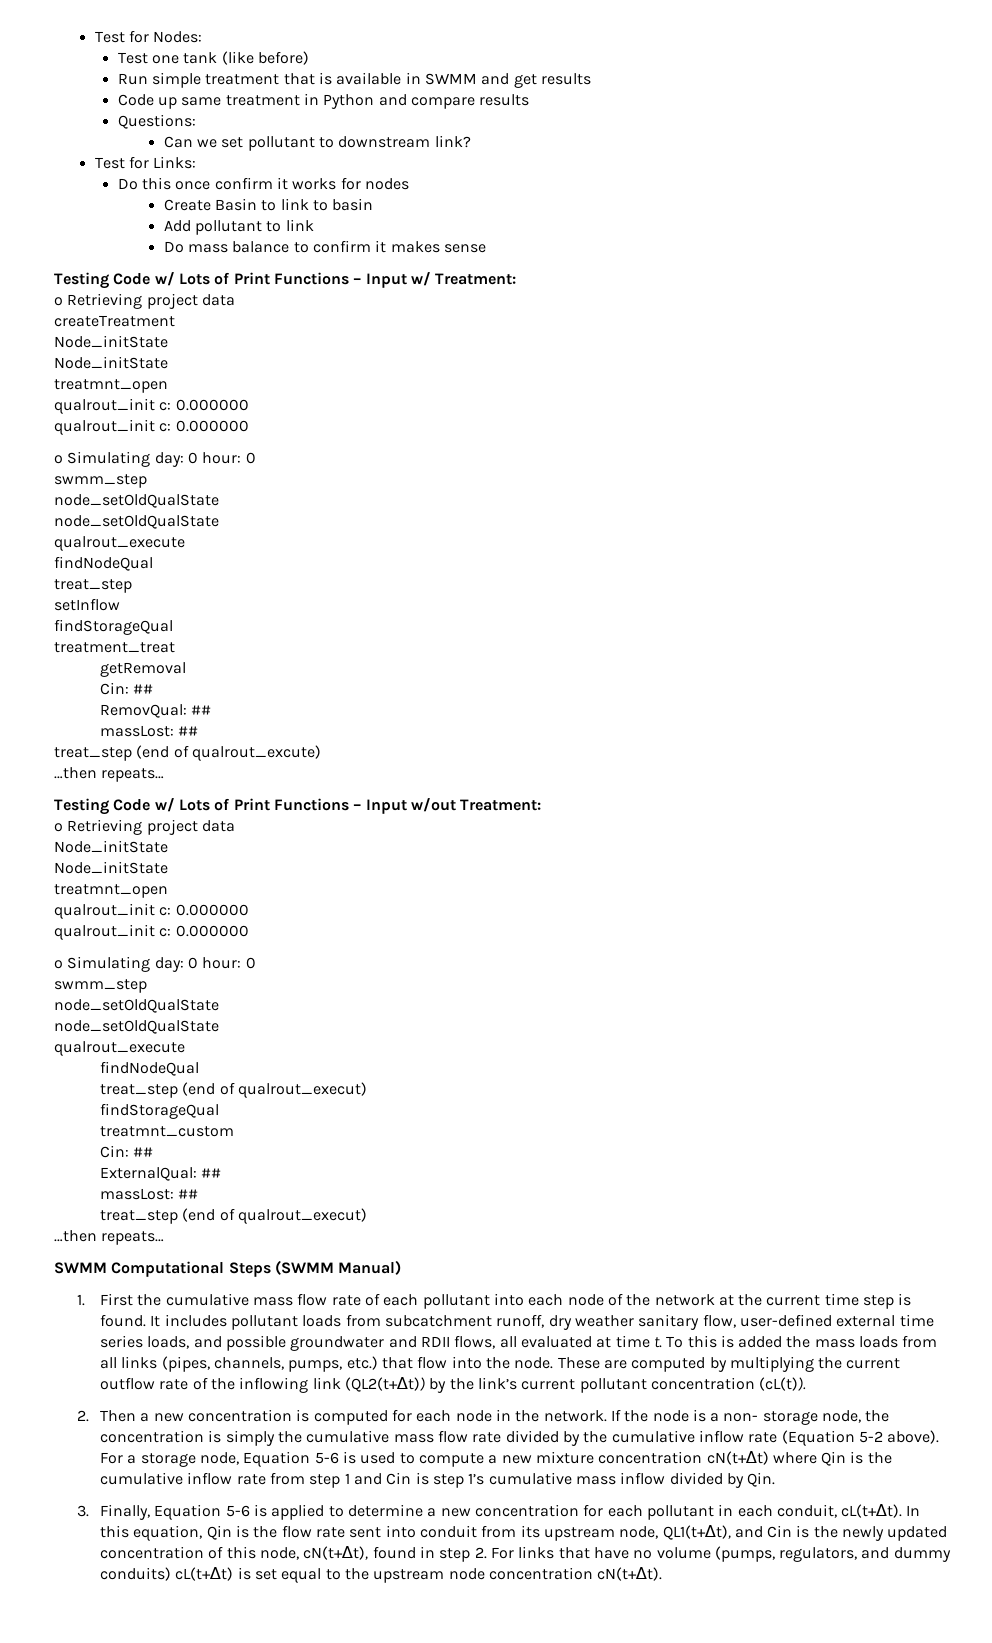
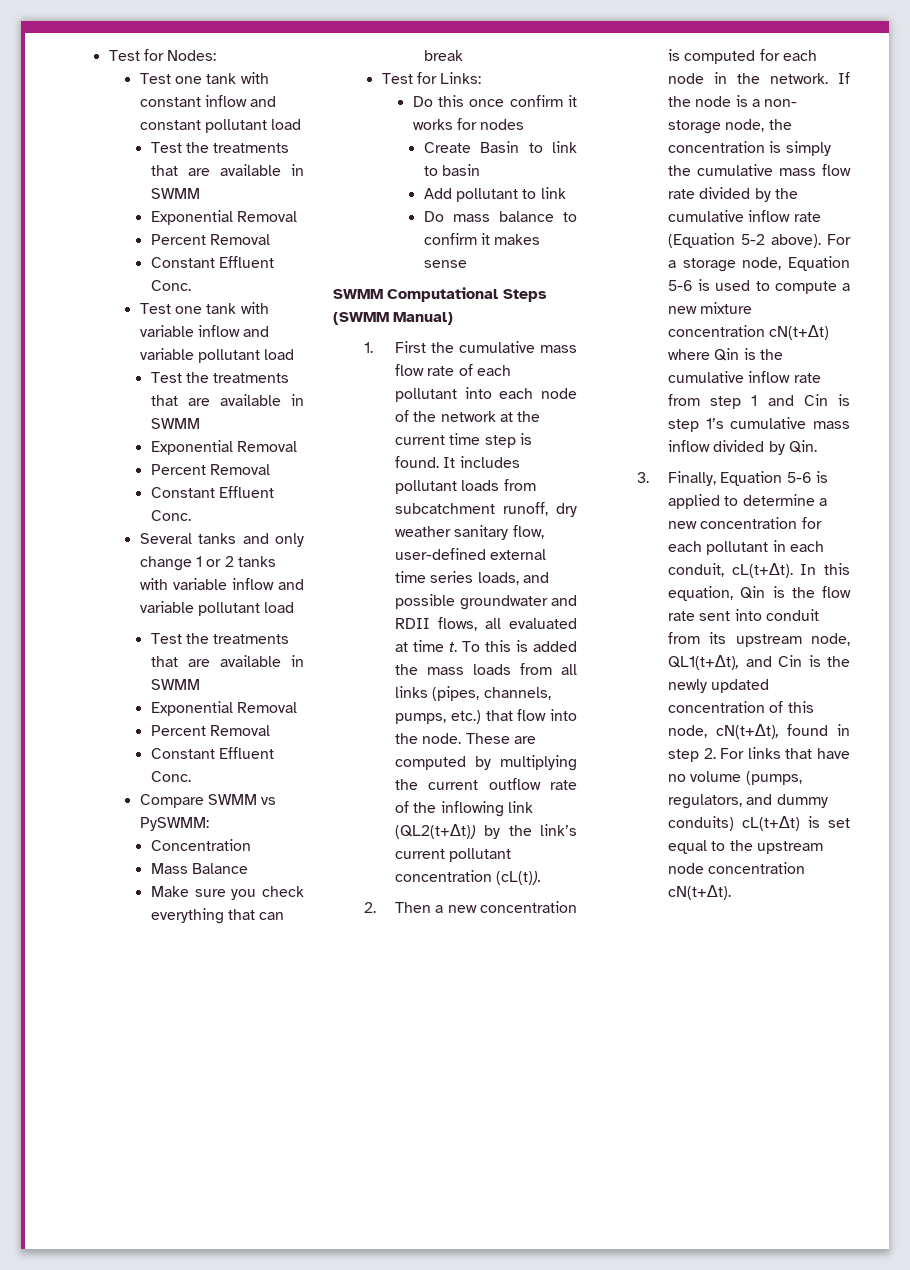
[221,51,309,65] [117,72,591,88] [117,93,530,109] [117,114,196,129] [163,135,471,151] (like before) // Run simple treatment that is available in SWMM and get results // Code up same treatment in Python and compare results // Questions: // Can we set pollutant to downstream link? -> [240,72,269,84] [139,95,277,107] [139,119,302,133] [150,142,290,153] [150,164,304,176] [150,188,200,199] [150,210,298,225] [150,234,271,245] [150,256,275,268] [150,280,191,291] [139,302,269,314] [139,325,270,337] [139,348,295,363] [150,372,290,383] [150,394,304,406] [150,418,200,429] [150,440,298,455] [150,464,271,475] [150,486,275,498] [150,510,191,521] [139,533,304,547] [139,556,276,571] [139,578,304,590] [139,601,295,616] [150,633,290,644] [150,655,304,667] [150,679,200,690] [150,701,298,716] [150,725,271,736] [150,747,275,759] [150,771,191,782] [139,794,277,808] [139,817,209,831] [150,839,251,851] [150,863,249,874] [150,886,304,900] [150,908,285,924] [423,50,463,61] with constant inflow and constant pollutant load // Test the treatments that are available in SWMM // Exponential Removal // Percent Removal // Constant Effluent Conc. // Test one tank with variable inflow and variable pollutant load // Test the treatments that are available in SWMM // Exponential Removal // Percent Removal // Constant Effluent Conc. // Several tanks and only change 1 or 2 tanks with variable inflow and variable pollutant load // Test the treatments that are available in SWMM // Exponential Removal // Percent Removal // Constant Effluent Conc. // Compare SWMM vs PySWMM: // Concentration // Mass Balance // Make sure you check everything that can break
[54,272,517,289] [54,293,235,309] [54,315,175,327] [54,335,168,348] [54,356,168,369] [54,379,168,393] [54,398,249,414] [54,419,249,435] [54,451,256,467] [54,474,147,488] [54,494,219,508] [54,515,219,529] [54,536,185,551] [54,556,153,571] [54,579,132,593] [54,598,120,611] [54,619,173,635] [54,642,175,653] [100,662,187,677] [100,682,154,695] [100,704,212,718] [100,725,199,737] [54,745,321,761] [54,767,165,782] [54,798,542,815] [54,819,235,835] [54,840,168,853] [54,861,168,874] [54,884,168,898] [54,903,249,919] [54,924,249,940] [54,956,256,972] [54,979,147,993] [54,999,219,1013] [54,1020,219,1034] [54,1041,185,1056] [100,1061,200,1076] [100,1082,368,1098] [100,1103,220,1119] [100,1126,235,1137] [100,1145,154,1158] [100,1167,222,1181] [100,1188,199,1200] [100,1208,368,1224] [54,1230,165,1245] // Testing Code w/ Lots of Print Functions – Input w/ Treatment: // o Retrieving project data // createTreatment // Node_initState // Node_initState // treatmnt_open // qualrout_init c: 0.000000 // qualrout_init c: 0.000000 // o Simulating day: 0 hour: 0 // swmm_step // node_setOldQualState // node_setOldQualState // qualrout_execute // findNodeQual // treat_step // setInflow // findStorageQual // treatment_treat // getRemoval // Cin: ## // RemovQual: ## // massLost: ## // treat_step (end of qualrout_excute) // …then repeats… // Testing Code w/ Lots of Print Functions – Input w/out Treatment: // o Retrieving project data // Node_initState // Node_initState // treatmnt_open // qualrout_init c: 0.000000 // qualrout_init c: 0.000000 // o Simulating day: 0 hour: 0 // swmm_step // node_setOldQualState // node_setOldQualState // qualrout_execute // findNodeQual // treat_step (end of qualrout_execut) // findStorageQual // treatmnt_custom // Cin: ## // ExternalQual: ## // massLost: ## // treat_step (end of qualrout_execut) // …then repeats… -> (467, 264) none

